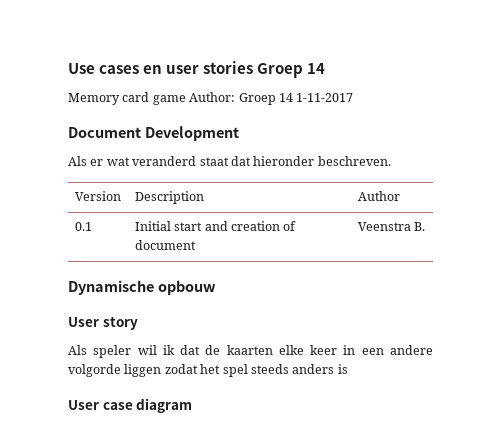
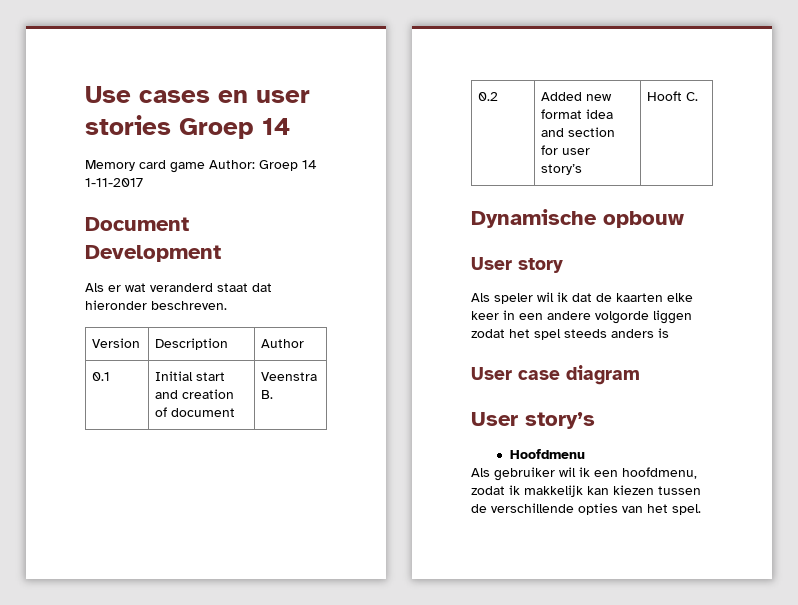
(426, 226) none -> [478,92,499,101] [541,92,613,101] [541,109,614,119] [541,127,616,137] [541,145,591,155] [541,164,583,175] [647,91,699,101] // 0.2 | Added new format idea and section for user story’s | Hooft C.
(193, 405) none -> [471,412,595,429] [509,449,585,459] [471,467,697,481] [471,485,701,497] [471,503,701,515] // User story’s // Hoofdmenu // Als gebruiker wil ik een hoofdmenu, zodat ik makkelijk kan kiezen tussen de verschillende opties van het spel.

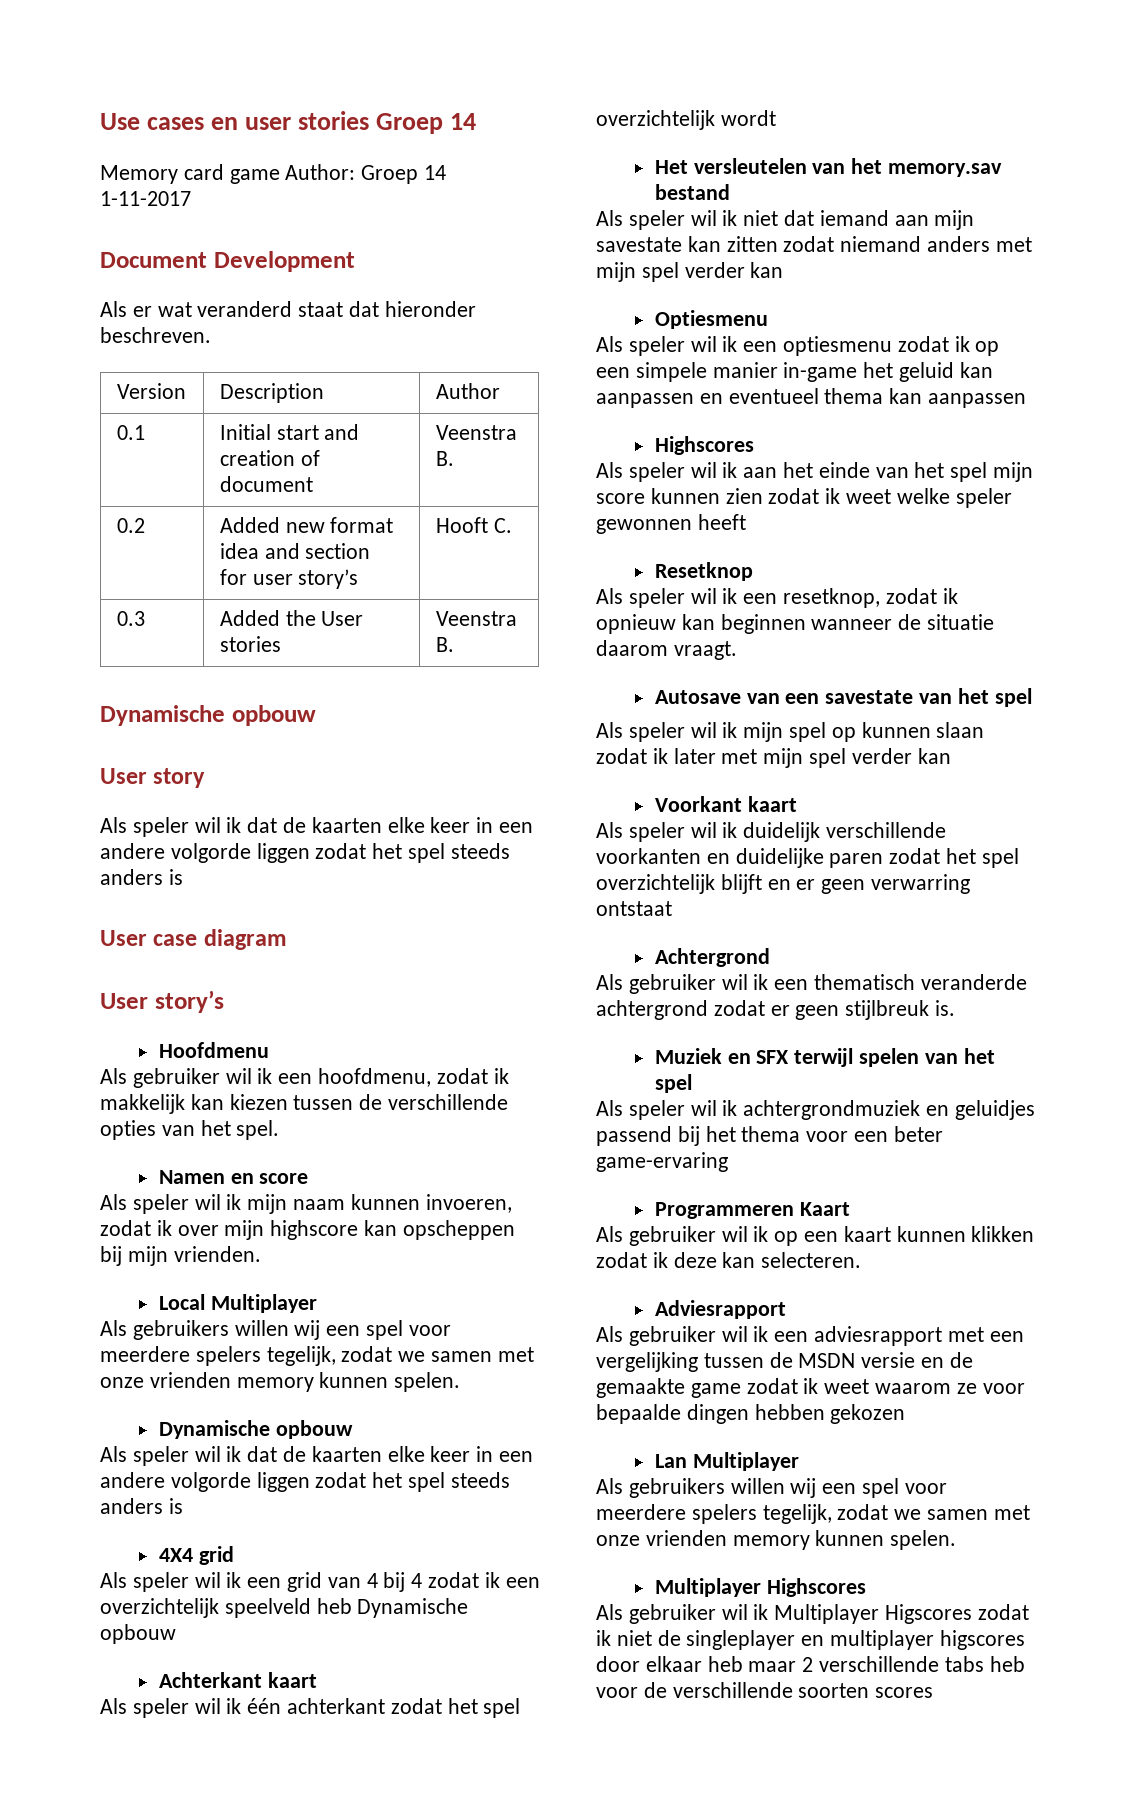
(699, 96) none -> [116,611,145,626] [219,610,364,626] [219,636,281,652] [435,611,517,626] [435,637,454,652] // 0.3 | Added the User stories | Veenstra B.
(701, 509) none -> [158,1170,309,1184] [100,1194,512,1214] [100,1220,515,1240] [100,1246,261,1266] [158,1294,317,1313] [100,1320,451,1340] [100,1346,534,1366] [100,1372,461,1392] [158,1420,353,1439] [100,1446,534,1466] [100,1472,510,1492] [100,1498,183,1514] [158,1546,234,1565] [100,1572,540,1592] [100,1598,469,1618] [100,1624,176,1644] [158,1672,317,1688] [100,1698,521,1718] [596,110,776,130] [654,158,1002,177] [654,184,730,200] [596,210,975,230] [596,236,1032,252] [596,262,784,282] [654,310,768,329] [596,336,1000,356] [596,362,993,382] [596,388,1027,408] [654,436,754,455] [596,462,1034,482] [596,488,1012,508] [596,514,746,534] [654,562,753,581] [596,588,958,608] [596,614,995,634] [596,640,737,660] [654,688,1032,707] [596,722,985,742] [596,748,951,768] [654,796,797,812] [596,822,947,842] [596,848,1019,868] [596,874,971,894] [596,901,672,916] [654,948,770,967] [596,974,1027,994] [596,1000,956,1020] [654,1048,995,1067] [654,1074,692,1093] [596,1100,1035,1120] [596,1126,943,1146] [596,1152,728,1172] [654,1202,850,1219] [596,1226,1035,1246] [596,1252,862,1268] [654,1300,786,1319] [596,1326,1024,1346] [596,1352,973,1372] [596,1378,1025,1398] [596,1404,906,1424] [654,1452,799,1471] [596,1478,947,1498] [596,1504,1030,1524] [596,1530,957,1550] [654,1578,866,1597] [596,1604,1029,1624] [596,1630,1025,1650] [596,1656,1025,1672] [596,1682,934,1698] // Namen en score // Als speler wil ik mijn naam kunnen invoeren, zodat ik over mijn highscore kan opscheppen bij mijn vrienden. // Local Multiplayer // Als gebruikers willen wij een spel voor meerdere spelers tegelijk, zodat we samen met onze vrienden memory kunnen spelen. // Dynamische opbouw // Als speler wil ik dat de kaarten elke keer in een andere volgorde liggen zodat het spel steeds anders is // 4X4 grid // Als speler wil ik een grid van 4 bij 4 zodat ik een overzichtelijk speelveld heb Dynamische opbouw // Achterkant kaart // Als speler wil ik één achterkant zodat het spel overzichtelijk wordt // Het versleutelen van het memory.sav bestand // Als speler wil ik niet dat iemand aan mijn savestate kan zitten zodat niemand anders met mijn spel verder kan // Optiesmenu // Als speler wil ik een optiesmenu zodat ik op een simpele manier in-game het geluid kan aanpassen en eventueel thema kan aanpassen // Highscores // Als speler wil ik aan het einde van het spel mijn score kunnen zien zodat ik weet welke speler gewonnen heeft // Resetknop // Als speler wil ik een resetknop, zodat ik opnieuw kan beginnen wanneer de situatie daarom vraagt. // Autosave van een savestate van het spel // Als speler wil ik mijn spel op kunnen slaan zodat ik later met mijn spel verder kan // Voorkant kaart // Als speler wil ik duidelijk verschillende voorkanten en duidelijke paren zodat het spel overzichtelijk blijft en er geen verwarring ontstaat // Achtergrond // Als gebruiker wil ik een thematisch veranderde achtergrond zodat er geen stijlbreuk is. // Muziek en SFX terwijl spelen van het spel // Als speler wil ik achtergrondmuziek en geluidjes passend bij het thema voor een beter game-ervaring // Programmeren Kaart // Als gebruiker wil ik op een kaart kunnen klikken zodat ik deze kan selecteren. // Adviesrapport // Als gebruiker wil ik een adviesrapport met een vergelijking tussen de MSDN versie en de gemaakte game zodat ik weet waarom ze voor bepaalde dingen hebben gekozen // Lan Multiplayer // Als gebruikers willen wij een spel voor meerdere spelers tegelijk, zodat we samen met onze vrienden memory kunnen spelen. // Multiplayer Highscores // Als gebruiker wil ik Multiplayer Higscores zodat ik niet de singleplayer en multiplayer higscores door elkaar heb maar 2 verschillende tabs heb voor de verschillende soorten scores

